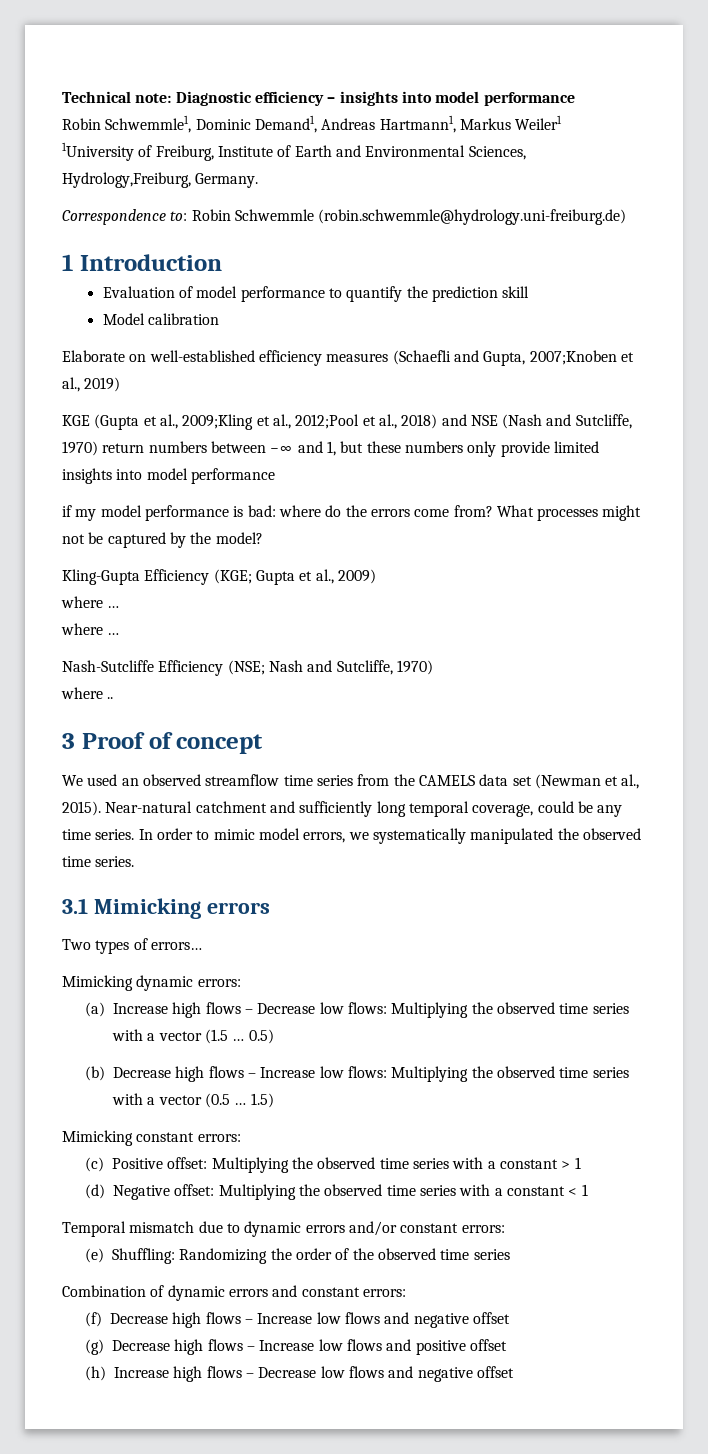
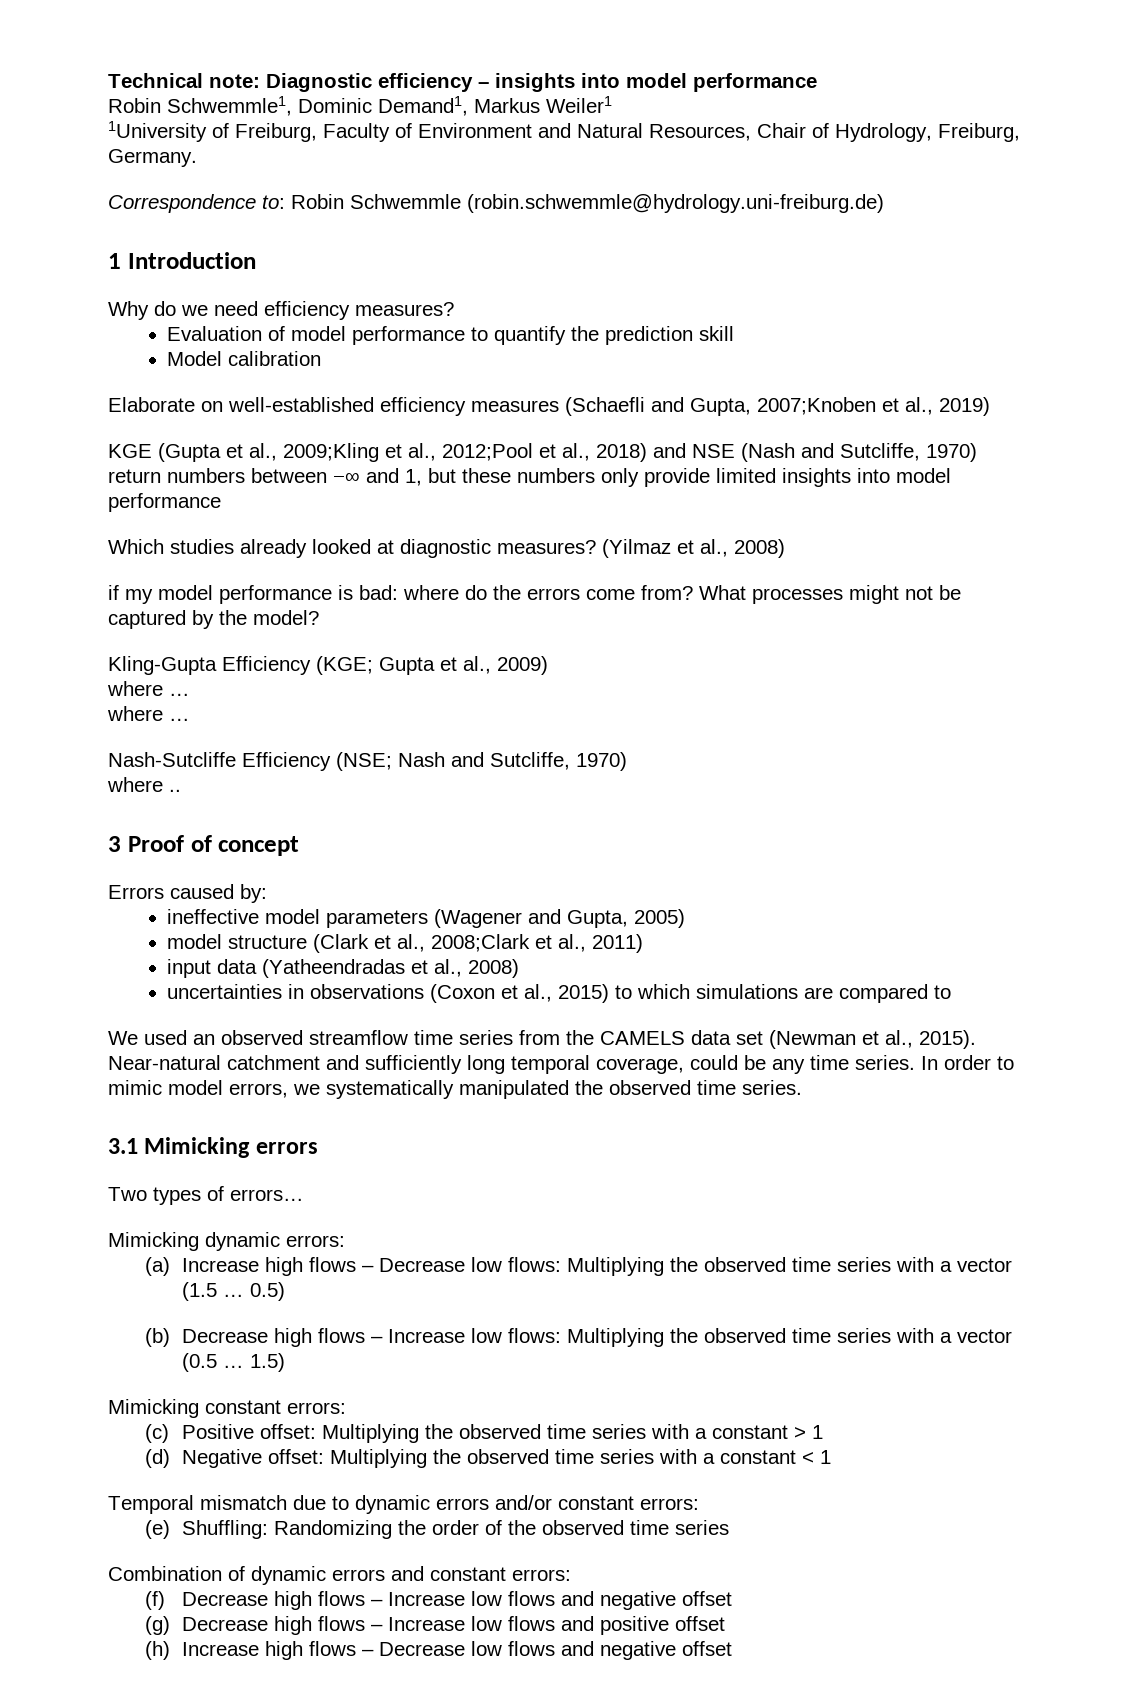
[321,115,456,133] Andreas Hartmann1, -> (468, 106) none
[217,145,526,160] [62,172,191,188] Institute of Earth and Environmental Sciences, Hydrology,Freiburg, -> [323,123,1020,142] Faculty of Environment and Natural Resources, Chair of Hydrology, Freiburg,
(222, 262) none -> [108,301,454,320] // Why do we need efficiency measures?
(275, 476) none -> [108,539,785,558] // Which studies already looked at diagnostic measures? (Yilmaz et al., 2008)
(264, 744) none -> [108,884,267,903] [167,909,686,928] [167,934,644,953] [167,959,520,978] [167,984,952,1003] // Errors caused by: // ineffective model parameters (Wagener and Gupta, 2005) // model structure (Clark et al., 2008;Clark et al., 2011) // input data (Yatheendradas et al., 2008) // uncertainties in observations (Coxon et al., 2015) to which simulations are compared to

